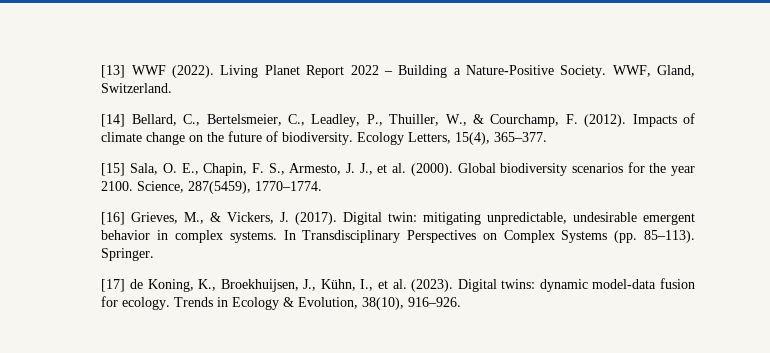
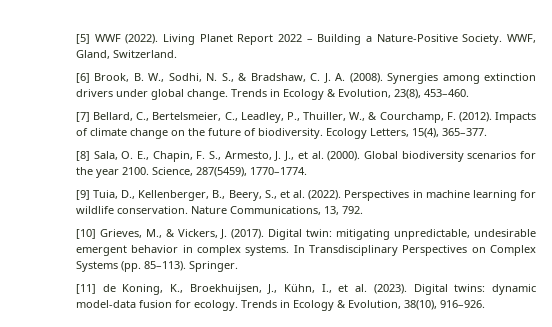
[101,65,126,78] [13] -> [75,34,90,44] [5]
[101,114,126,127] [14] -> [75,73,536,84] [75,89,469,100] [75,112,90,122] [6] Brook, B. W., Sodhi, N. S., & Bradshaw, C. J. A. (2008). Synergies among extinction drivers under global change. Trends in Ecology & Evolution, 23(8), 453–460. // [7]
[101,163,126,176] [15] -> [75,151,90,161] [8]
[101,212,126,225] [16] -> [75,190,536,201] [75,206,363,215] [75,229,96,239] [9] Tuia, D., Kellenberger, B., Beery, S., et al. (2022). Perspectives in machine learning for wildlife conservation. Nature Communications, 13, 792. // [10]
[101,279,126,292] [17] -> [75,284,96,294] [11]

